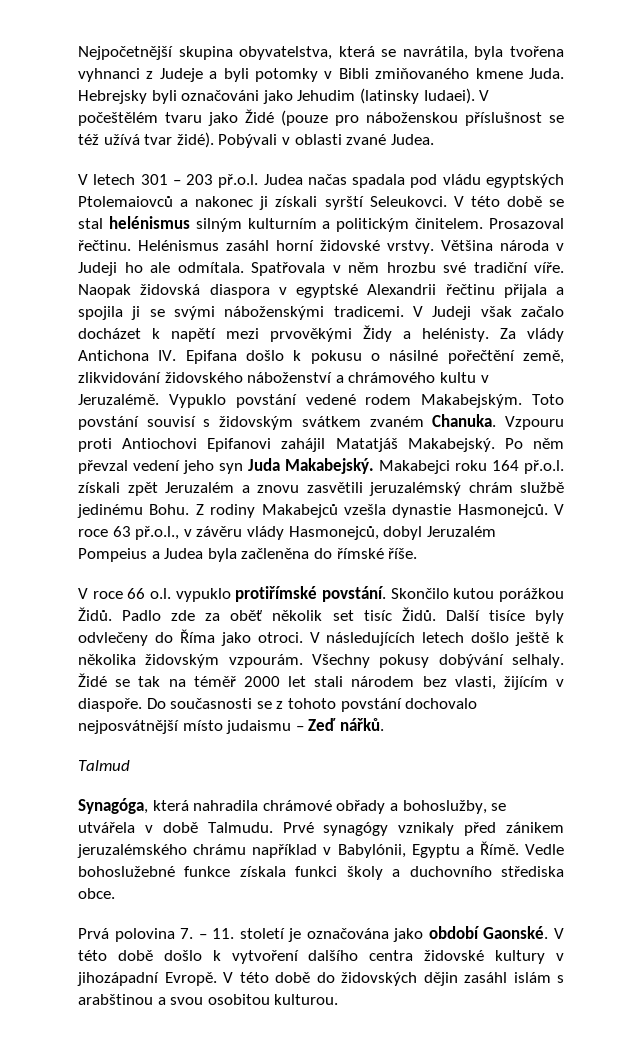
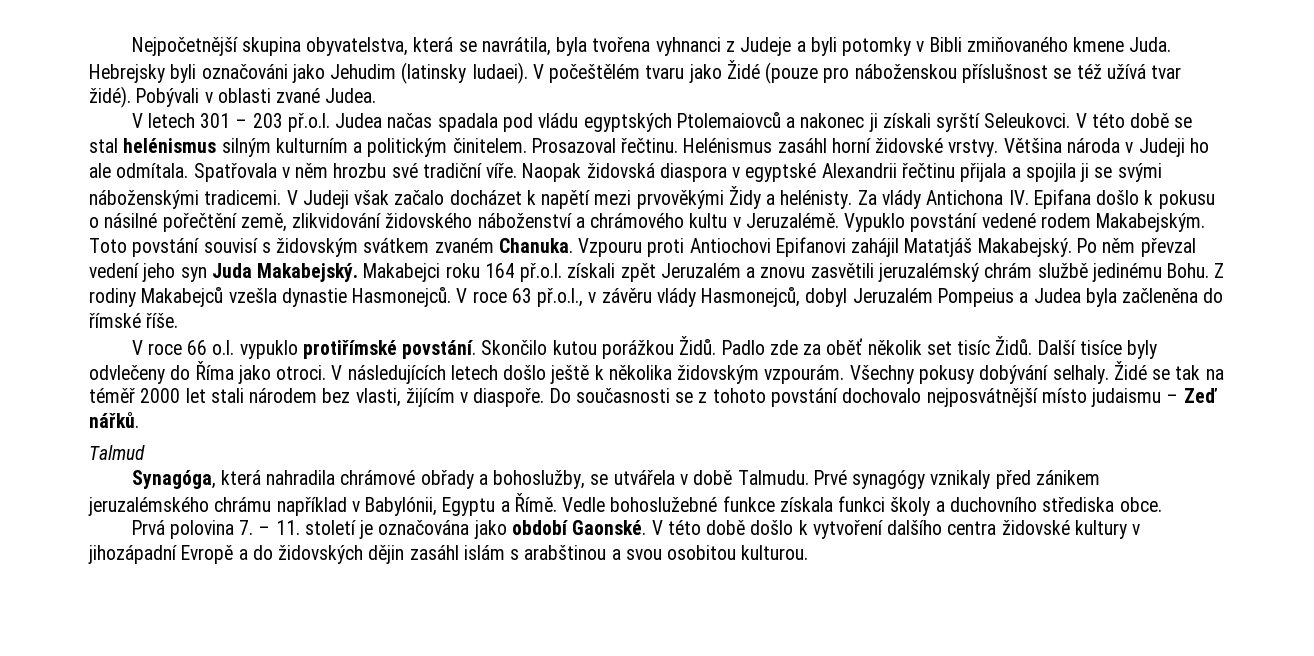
[164,972,310,986] Evropě. V této době -> [181,545,248,564] Evropě a

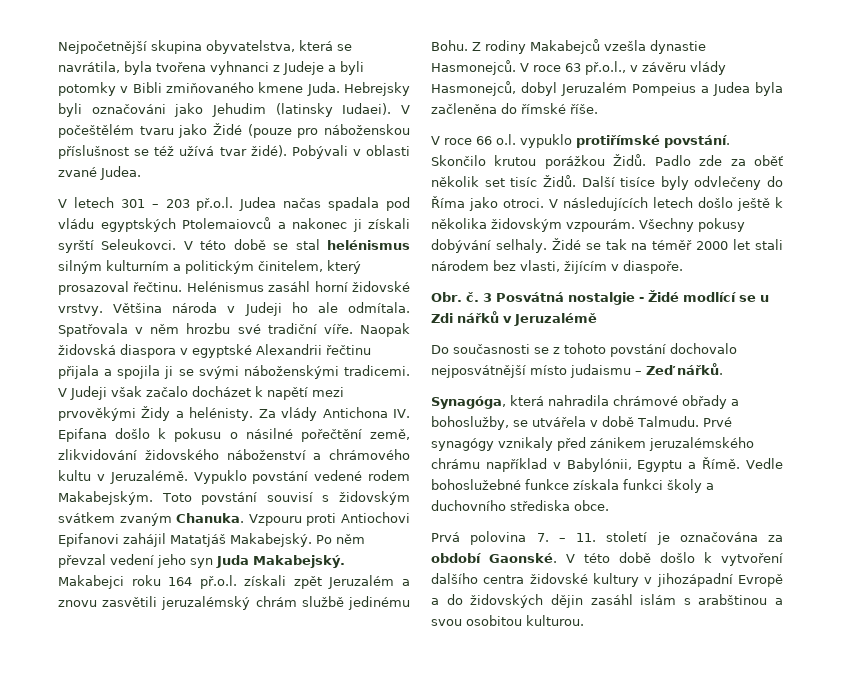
[452,138,616,153] činitelem. Prosazoval -> [258,260,361,274] [58,281,129,295] činitelem, který prosazoval
[434,238,494,253] zvaném -> [119,513,172,526] zvaným
[552,340,597,355] kutou -> [494,155,537,166] krutou
(545, 397) none -> [431,290,769,305] [431,311,597,326] // Obr. č. 3 Posvátná nostalgie - Židé modlící se u Zdi nářků v Jeruzalémě //
[89,445,145,460] // Talmud -> (723, 369) none
[473,520,507,539] jako -> [768,535,783,542] za

